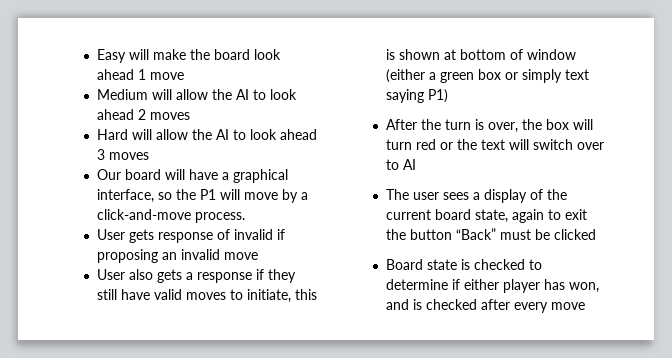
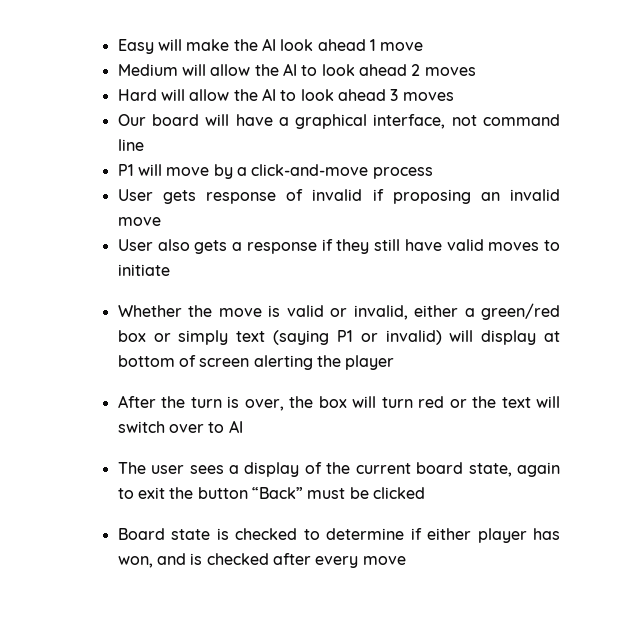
[213,49,250,60] board -> [262,38,277,51] AI
[157,189,196,200] so the -> [451,114,560,126] [117,139,144,151] not command line //
[194,212,245,223] process. -> [372,167,433,179] process
[246,289,317,303] [385,49,576,60] [385,69,589,83] [385,89,448,103] initiate, this is shown at bottom of window (either a green box or simply text saying P1) -> [117,264,170,276] [117,303,560,320] [117,330,560,345] [117,355,395,370] initiate // Whether the move is valid or invalid, either a green/red box or simply text (saying P1 or invalid) will display at bottom of screen alerting the player

